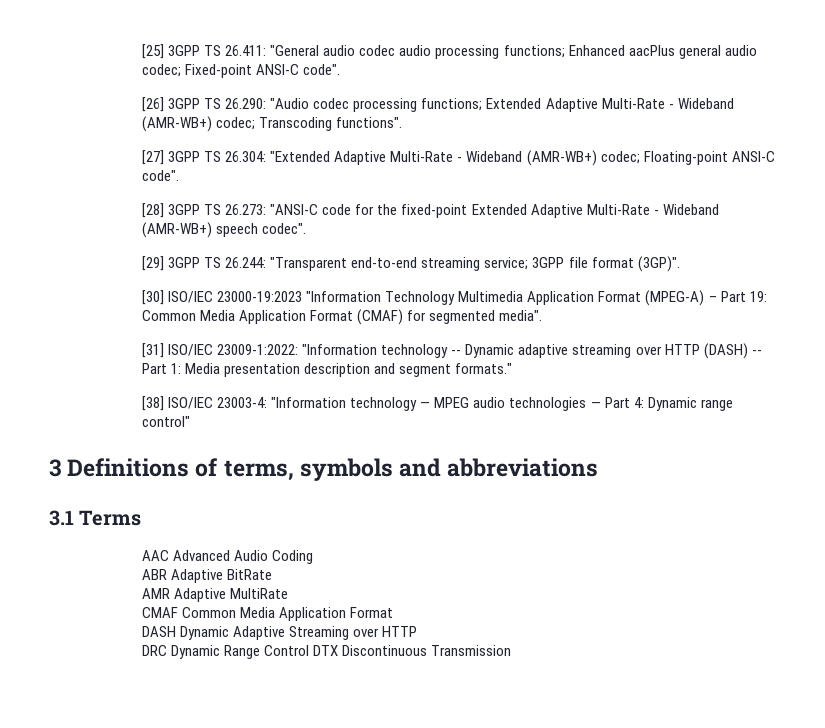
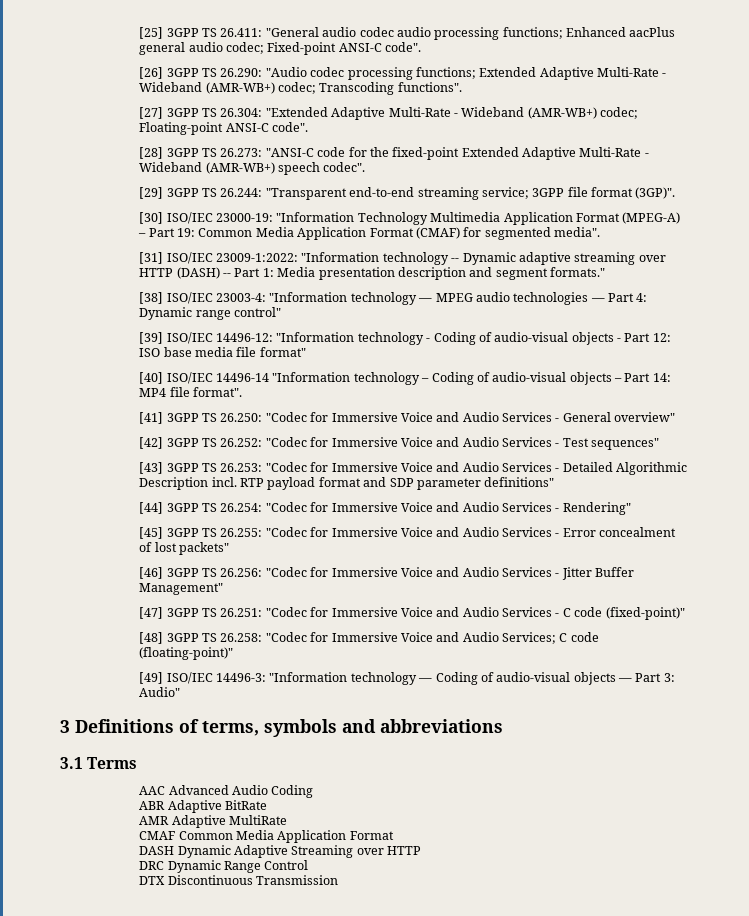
[217,291,303,302] 23000-19:2023 -> [216,213,274,222] 23000-19:
(191, 421) none -> [139,332,671,345] [139,347,306,357] [139,372,671,385] [139,387,243,397] [139,412,676,424] [139,437,660,450] [139,462,688,475] [139,477,555,490] [139,502,631,515] [139,527,677,539] [139,542,230,555] [139,567,635,580] [139,583,224,595] [139,607,685,620] [139,632,599,644] [139,647,234,660] [139,672,675,685] [139,687,181,697] // [39] ISO/IEC 14496-12: "Information technology - Coding of audio-visual objects - Part 12: ISO base media file format" // [40] ISO/IEC 14496-14 "Information technology – Coding of audio-visual objects – Part 14: MP4 file format". // [41] 3GPP TS 26.250: "Codec for Immersive Voice and Audio Services - General overview" // [42] 3GPP TS 26.252: "Codec for Immersive Voice and Audio Services - Test sequences" // [43] 3GPP TS 26.253: "Codec for Immersive Voice and Audio Services - Detailed Algorithmic Description incl. RTP payload format and SDP parameter definitions" // [44] 3GPP TS 26.254: "Codec for Immersive Voice and Audio Services - Rendering" // [45] 3GPP TS 26.255: "Codec for Immersive Voice and Audio Services - Error concealment of lost packets" // [46] 3GPP TS 26.256: "Codec for Immersive Voice and Audio Services - Jitter Buffer Management" // [47] 3GPP TS 26.251: "Codec for Immersive Voice and Audio Services - C code (fixed-point)" // [48] 3GPP TS 26.258: "Codec for Immersive Voice and Audio Services; C code (floating-point)" // [49] ISO/IEC 14496-3: "Information technology — Coding of audio-visual objects — Part 3: Audio"
(310, 650) none -> (309, 865) //

